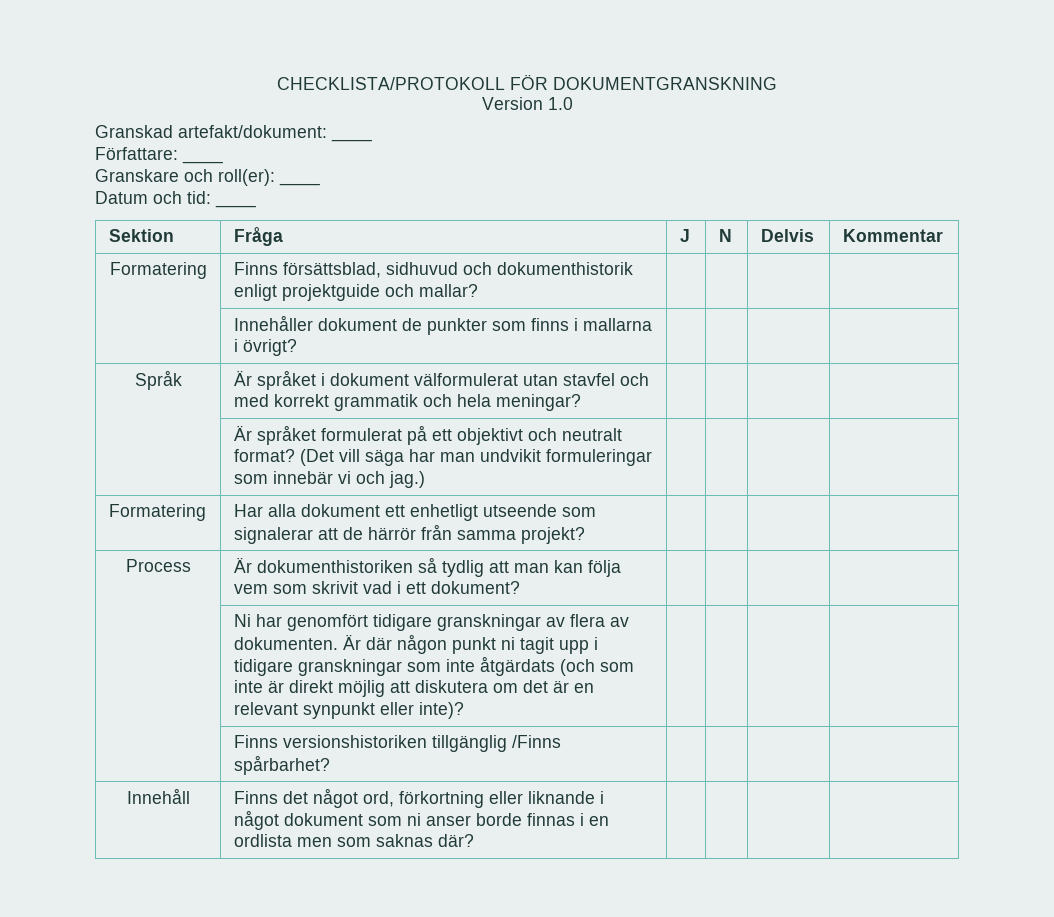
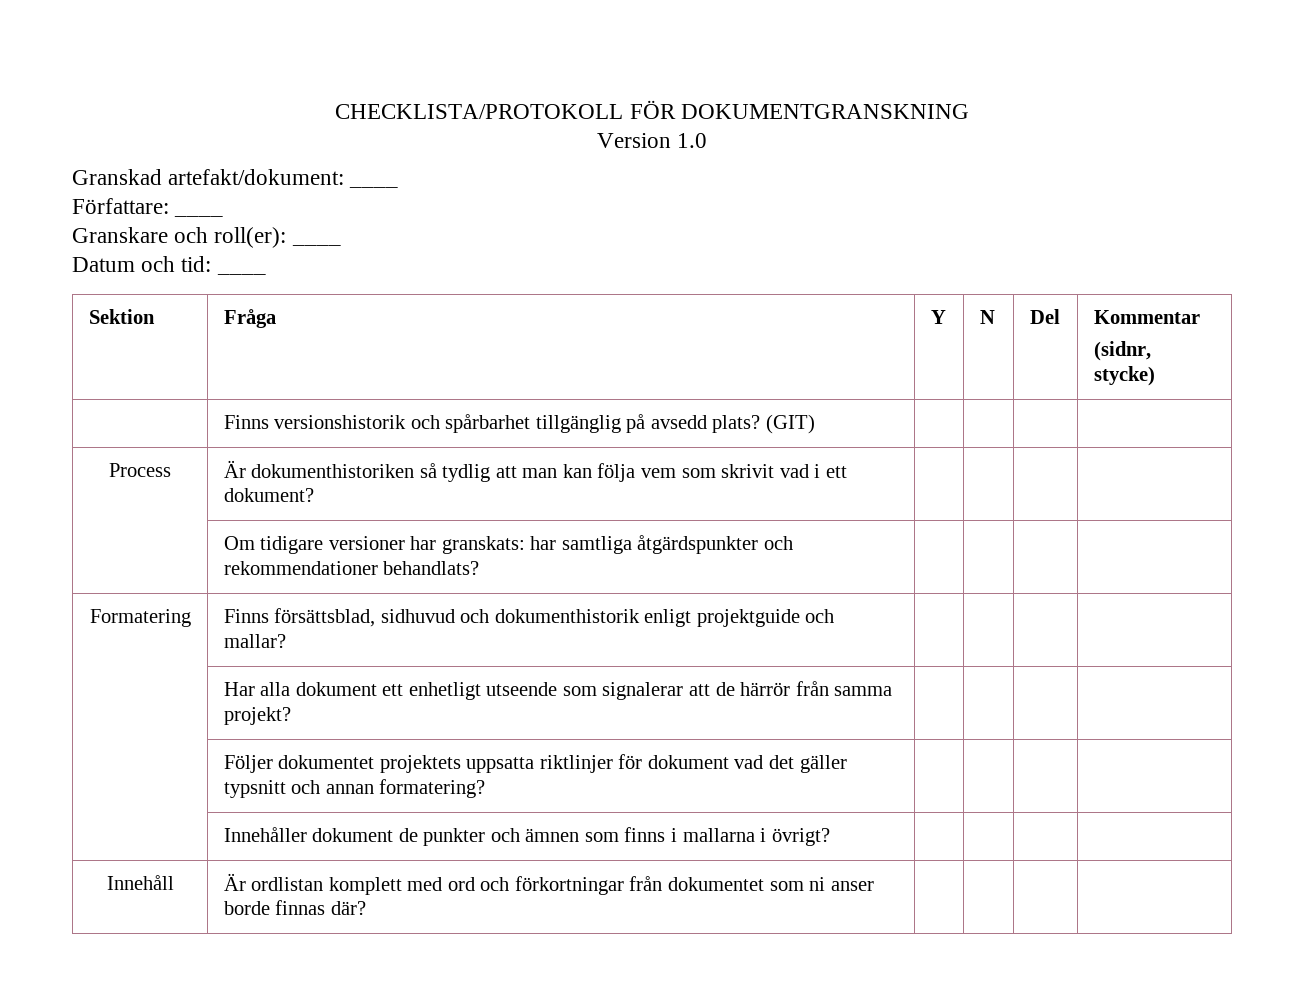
[679,229,690,242] J -> [930,310,946,324] Y
[760,229,814,242] Delvis -> [1029,309,1060,324] Del
[109,262,207,279] [233,262,633,278] [233,284,478,301] [233,315,652,335] [233,339,297,356] [134,370,182,390] [233,370,649,390] [233,394,581,411] [233,425,622,445] [233,449,652,466] [233,471,425,488] [108,504,206,521] [233,504,596,521] [233,524,585,544] // Formatering | Finns försättsblad, sidhuvud och dokumenthistorik enligt projektguide och mallar? | | | | // | Innehåller dokument de punkter som finns i mallarna i övrigt? | | | | // Språk | Är språket i dokument välformulerat utan stavfel och med korrekt grammatik och hela meningar? | | | | // | Är språket formulerat på ett objektivt och neutralt format? (Det vill säga har man undvikit formuleringar som innebär vi och jag.) | | | | // Formatering | Har alla dokument ett enhetligt utseende som signalerar att de härrör från samma projekt? -> [1093,341,1151,361] [1093,366,1155,386] [223,414,815,434] // (sidnr, stycke) // | Finns versionshistorik och spårbarhet tillgänglig på avsedd plats? (GIT)
[233,614,629,631] [233,634,598,654] [233,656,634,676] [233,680,594,697] [233,702,464,719] [233,735,561,752] [233,755,330,775] [126,788,190,804] [233,788,604,808] [233,810,363,830] Ni har genomfört tidigare granskningar av flera av dokumenten. Är där någon punkt ni tagit upp i tidigare granskningar som inte åtgärdats (och som inte är direkt möjlig att diskutera om det är en relevant synpunkt eller inte)? | | | | // | Finns versionshistoriken tillgänglig /Finns spårbarhet? | | | | // Innehåll | Finns det något ord, förkortning eller liknande i något dokument -> [223,535,793,554] [223,561,480,575] [89,609,191,627] [223,608,835,627] [223,634,286,648] [223,681,893,700] [223,707,291,725] [223,754,847,773] [223,779,486,798] [223,827,830,846] [106,875,174,890] [223,873,764,895] Om tidigare versioner har granskats: har samtliga åtgärdspunkter och rekommendationer behandlats? | | | | // Formatering | Finns försättsblad, sidhuvud och dokumenthistorik enligt projektguide och mallar? | | | | // | Har alla dokument ett enhetligt utseende som signalerar att de härrör från samma projekt? | | | | // | Följer dokumentet projektets uppsatta riktlinjer för dokument vad det gäller typsnitt och annan formatering? | | | | // | Innehåller dokument de punkter och ämnen som finns i mallarna i övrigt? | | | | // Innehåll | Är ordlistan komplett med ord och förkortningar från dokumentet
[579,813,609,826] [233,834,433,847] i en ordlista men som saknas -> (326, 907) none

